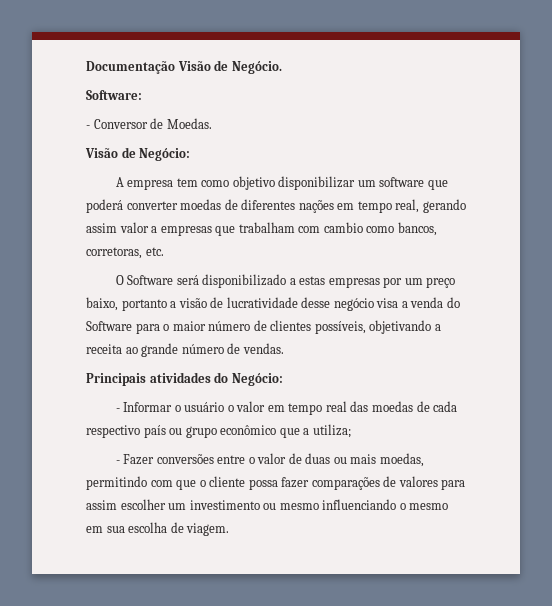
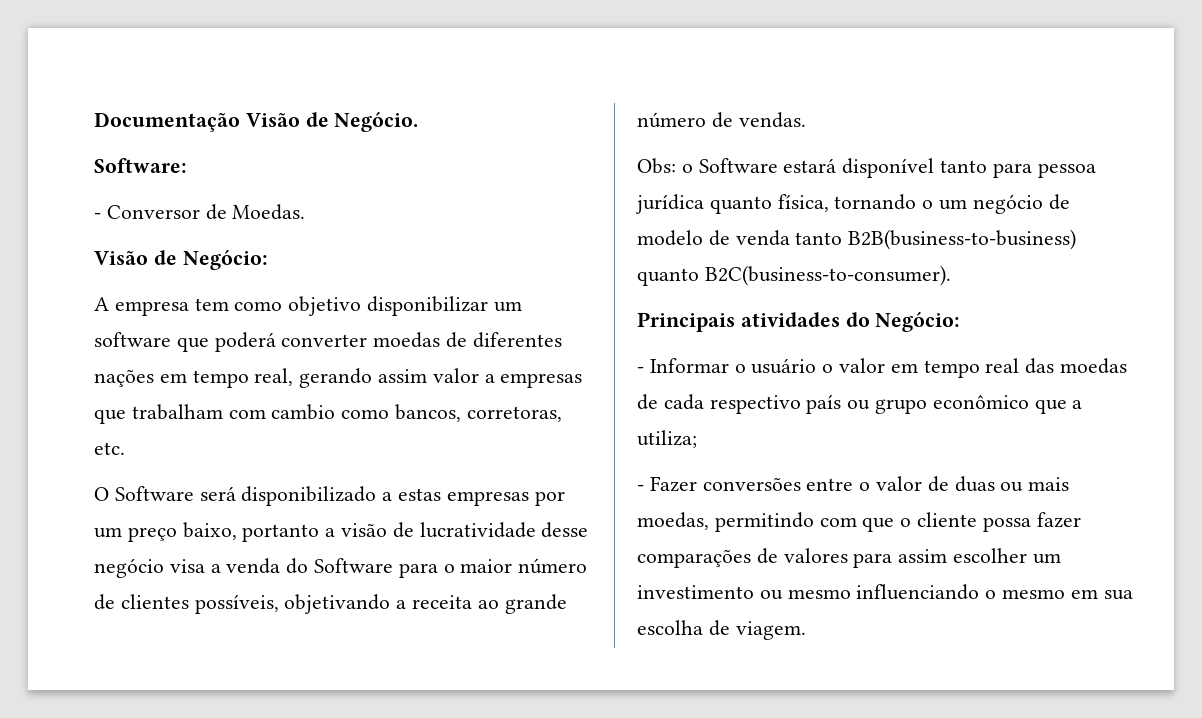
(284, 348) none -> [637,158,1096,178] [635,194,1070,214] [637,229,1077,250] [637,265,951,286] // Obs: o Software estará disponível tanto para pessoa jurídica quanto física, tornando o um negócio de modelo de venda tanto B2B(business-to-business) quanto B2C(business-to-consumer).

